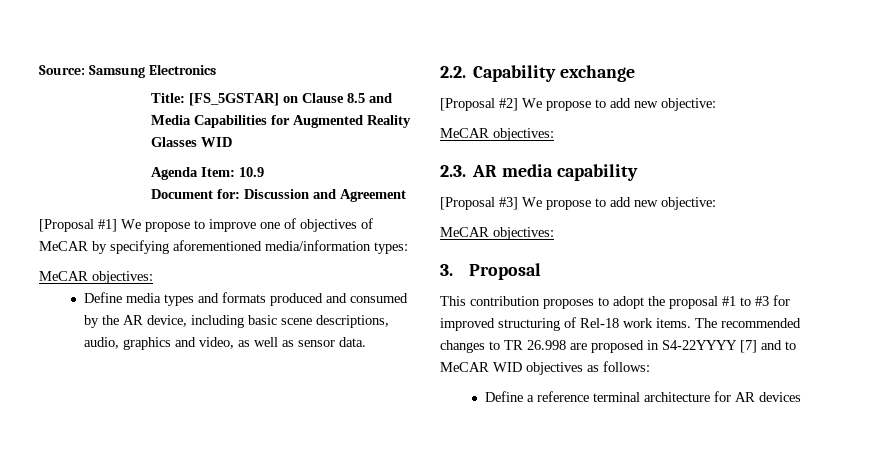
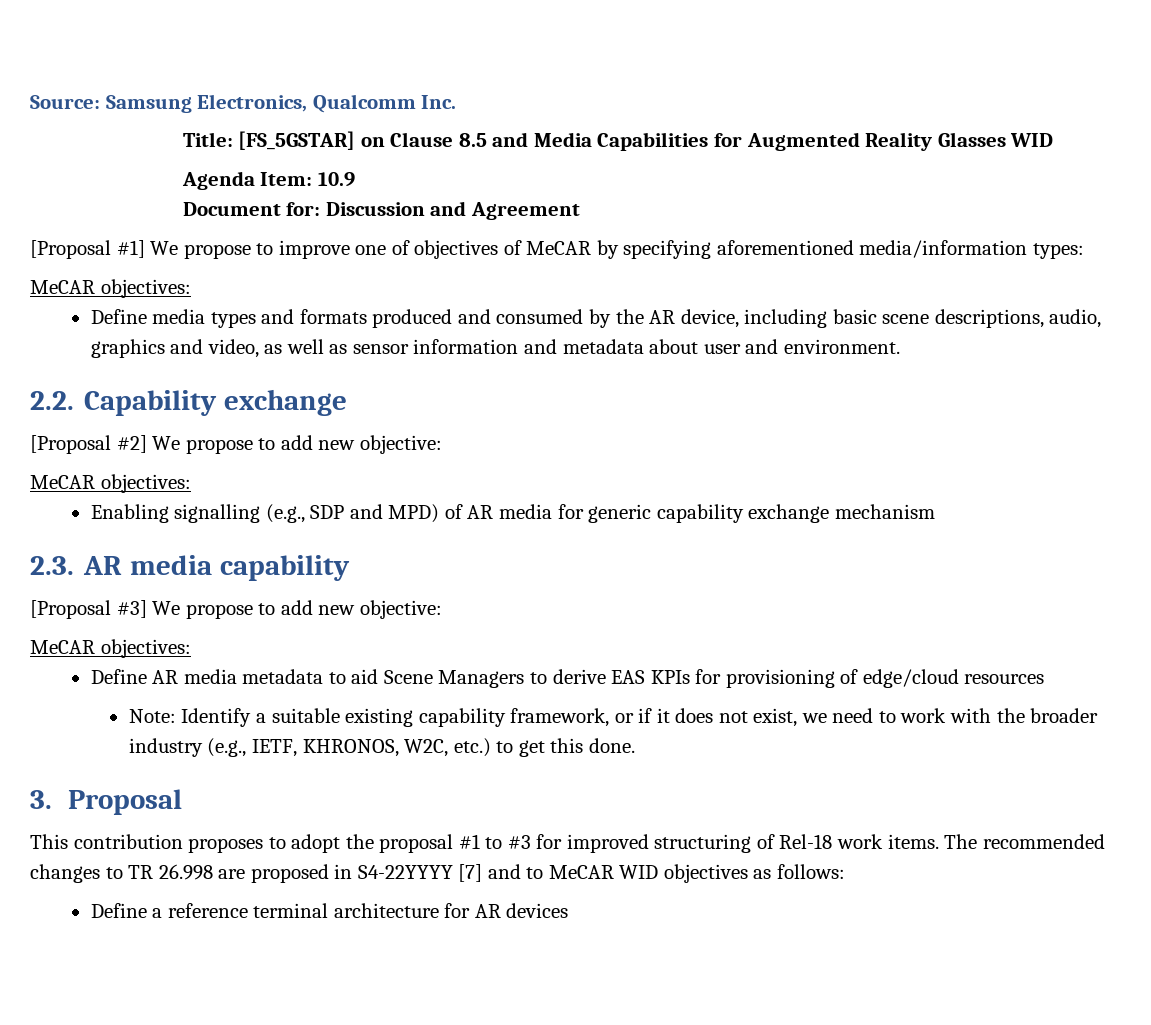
[148,64,216,75] Electronics -> [197,94,457,113] Electronics, Qualcomm Inc.
[338,337,366,347] data. -> [413,339,900,354] information and metadata about user and environment.
(554, 134) none -> [90,504,935,523] // Enabling signalling (e.g., SDP and MPD) of AR media for generic capability exchange mechanism
(554, 233) none -> [90,669,1045,688] [128,708,1099,727] [128,738,635,757] // Define AR media metadata to aid Scene Managers to derive EAS KPIs for provisioning of edge/cloud resources // Note: Identify a suitable existing capability framework, or if it does not exist, we need to work with the broader industry (e.g., IETF, KHRONOS, W2C, etc.) to get this done.

